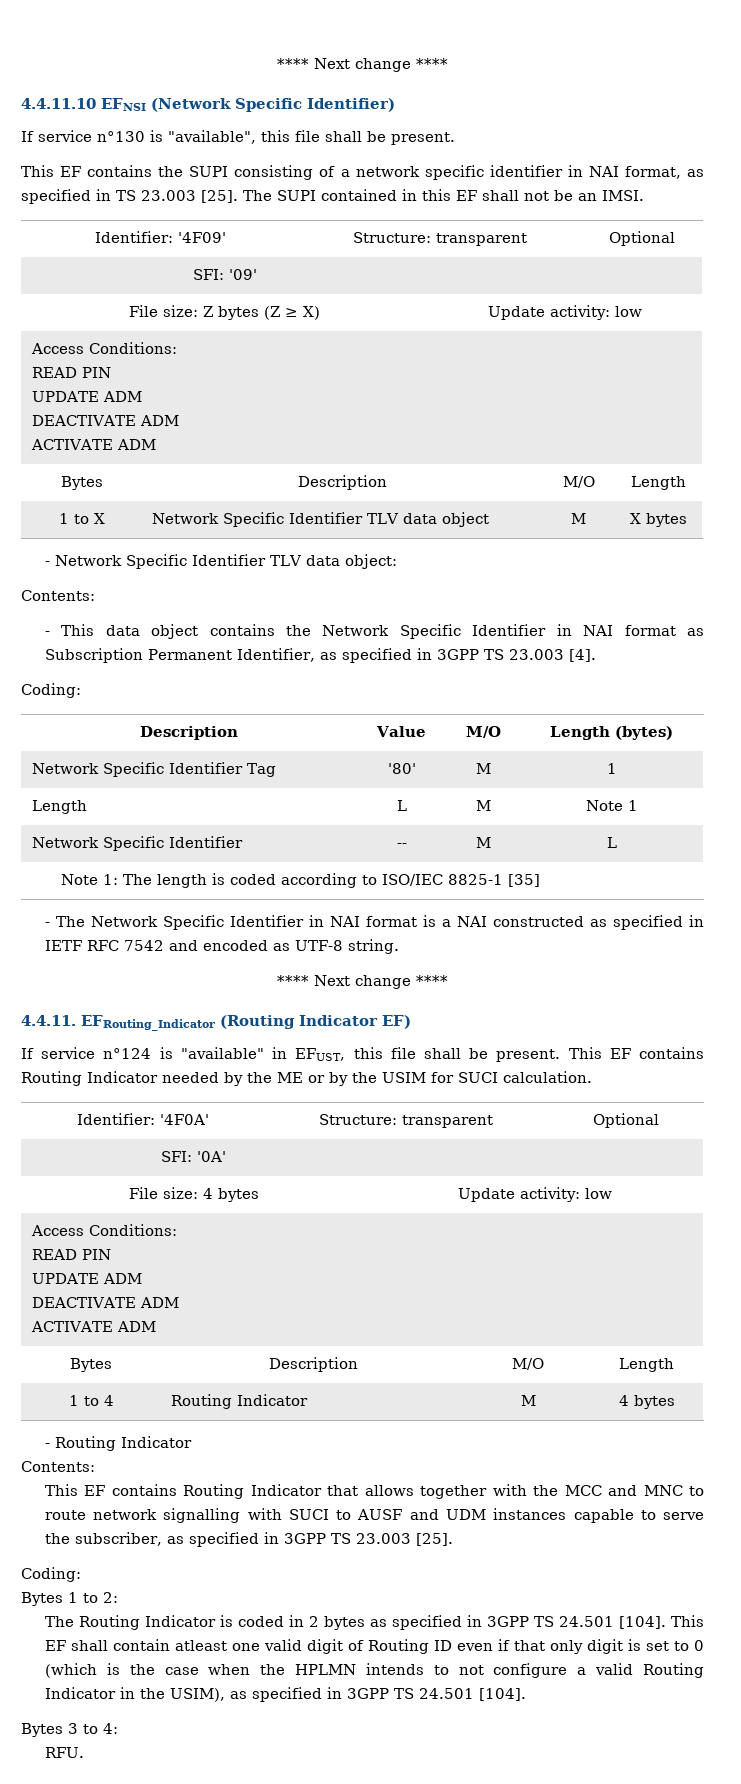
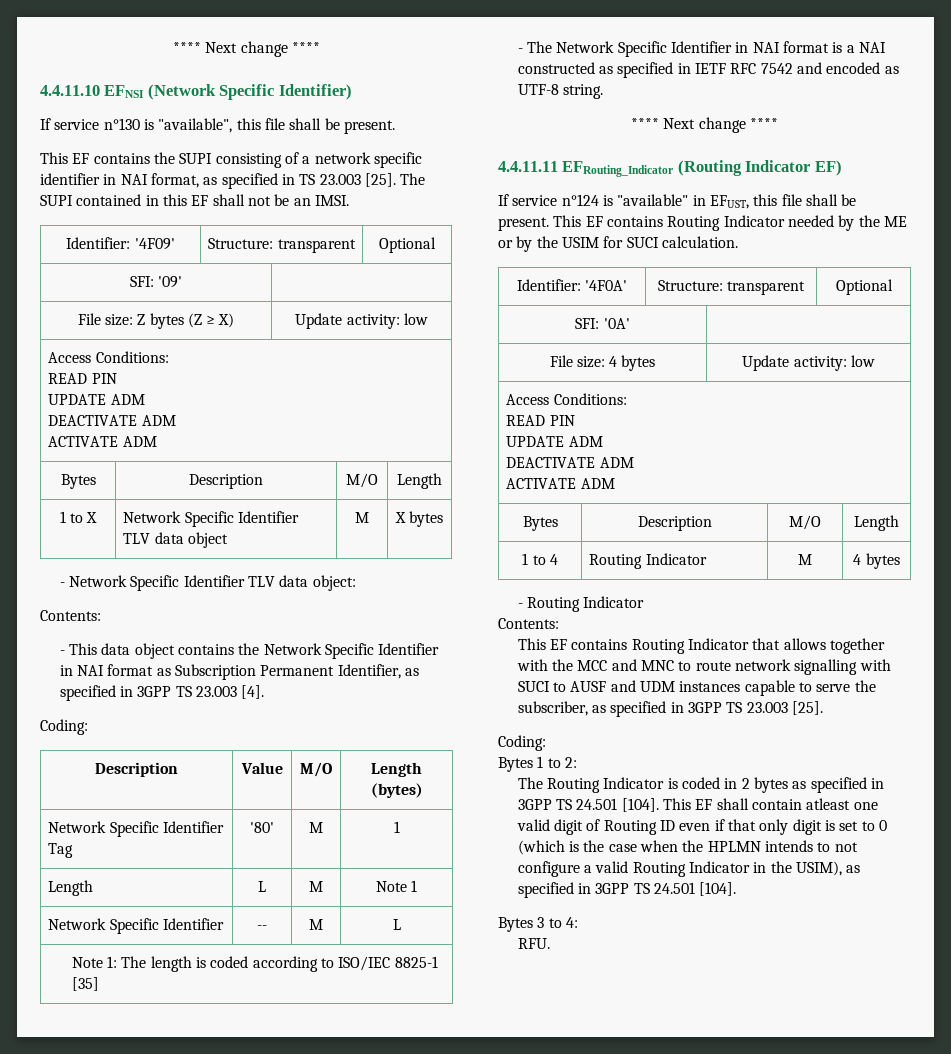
[21,1015,76,1026] 4.4.11. -> [498,161,558,172] 4.4.11.11

